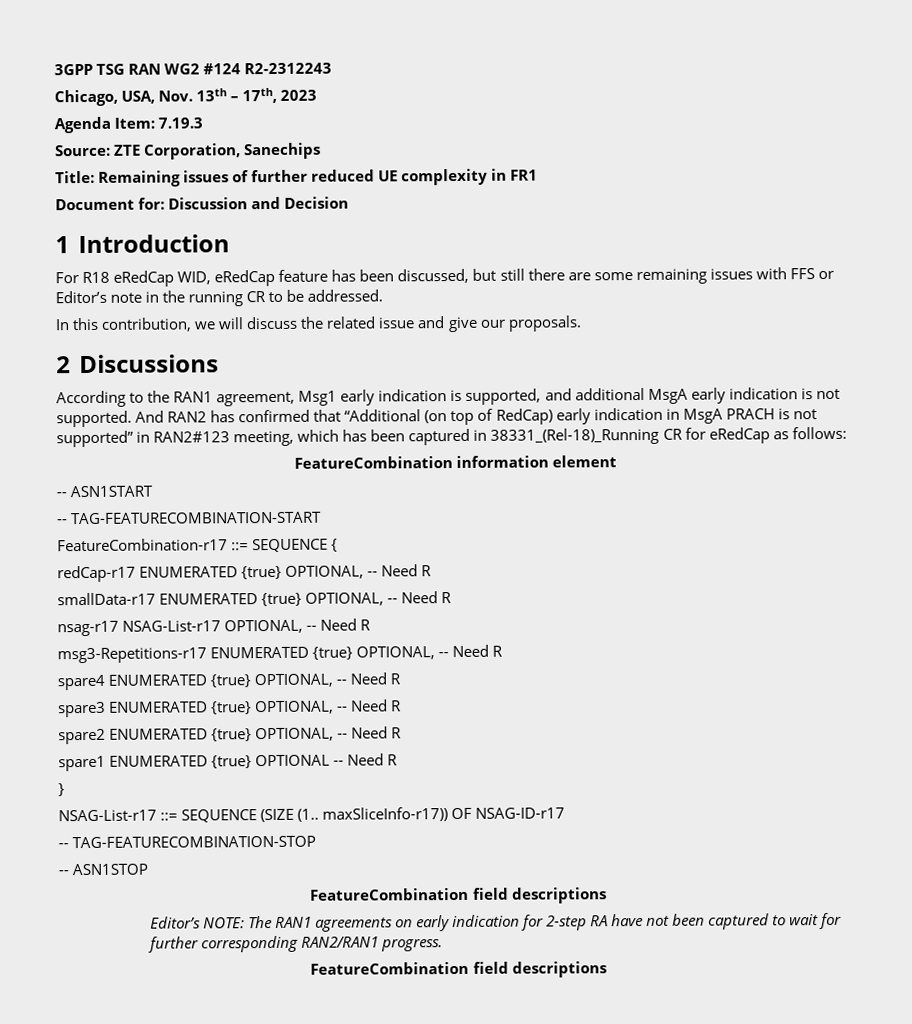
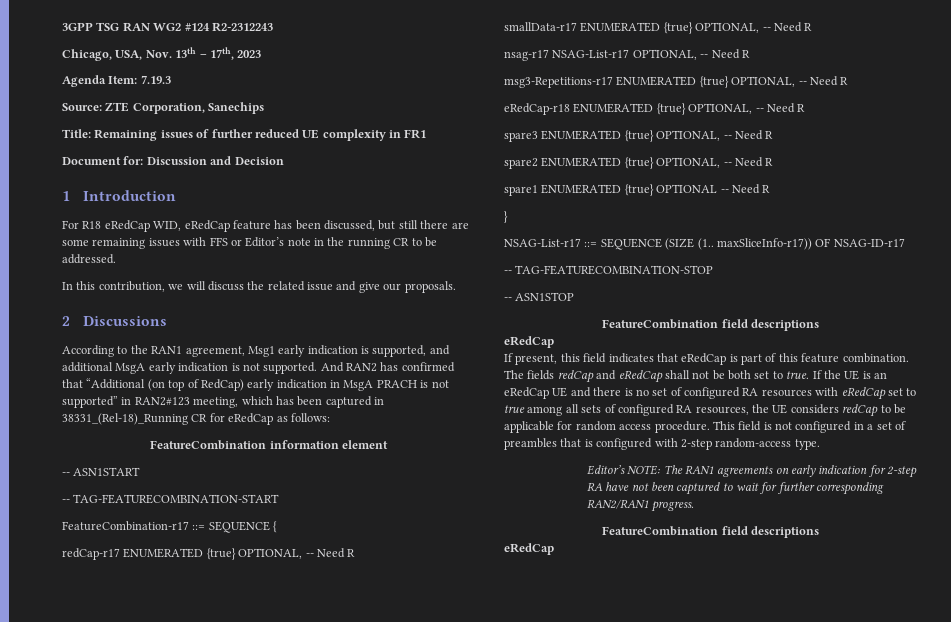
[57,674,105,691] spare4 -> [504,103,570,115] eRedCap-r18
(607, 895) none -> [504,336,554,348] [504,353,909,365] [504,370,887,383] [504,387,917,400] [504,404,906,417] [504,421,906,433] [504,438,820,450] // eRedCap // If present, this field indicates that eRedCap is part of this feature combination. The fields redCap and eRedCap shall not be both set to true. If the UE is an eRedCap UE and there is no set of configured RA resources with eRedCap set to true among all sets of configured RA resources, the UE considers redCap to be applicable for random access procedure. This field is not configured in a set of preambles that is configured with 2-step random-access type.
(607, 969) none -> [504,543,554,555] // eRedCap

